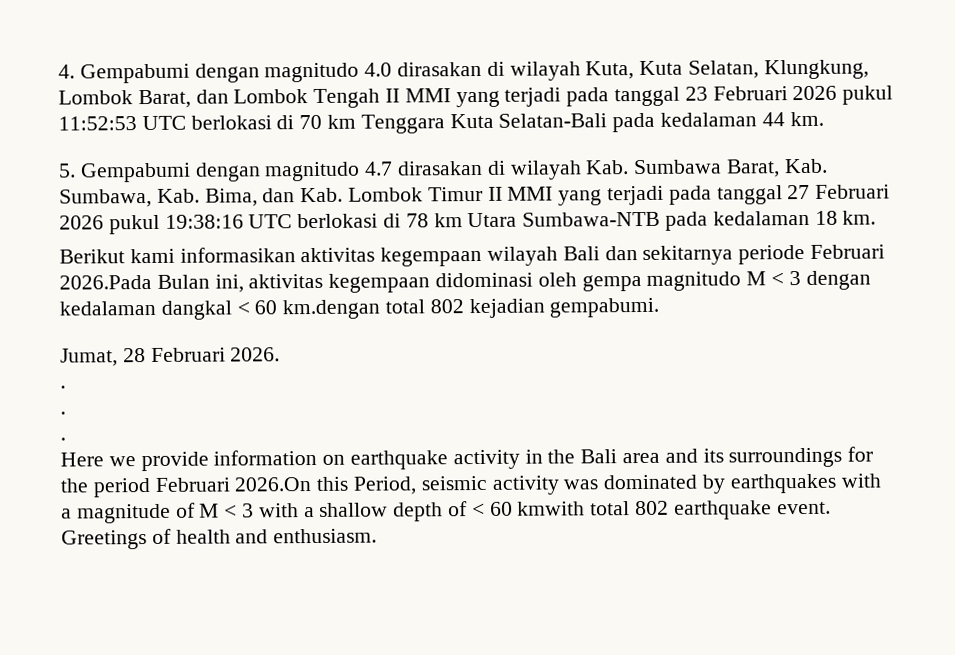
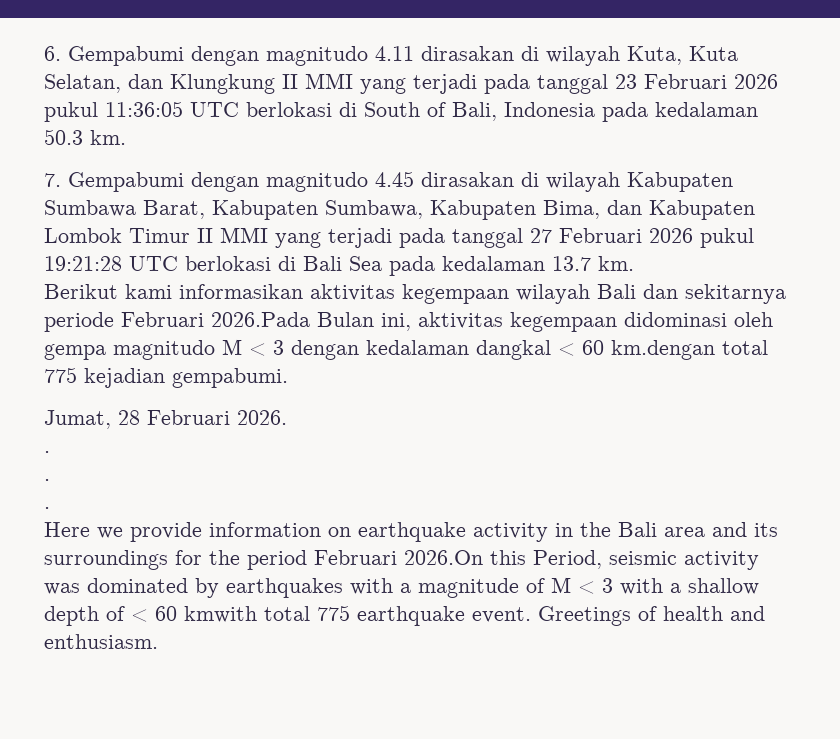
[58,62,393,84] 4. Gempabumi dengan magnitudo 4.0 -> [44,46,414,66] 6. Gempabumi dengan magnitudo 4.11
[763,59,869,80] [58,88,381,109] Klungkung, Lombok Barat, dan Lombok Tengah -> [128,74,275,94] dan Klungkung
[58,111,824,134] [58,160,630,183] 11:52:53 UTC berlokasi di 70 km Tenggara Kuta Selatan-Bali pada kedalaman 44 km. // 5. Gempabumi dengan magnitudo 4.7 dirasakan di wilayah Kab. -> [105,101,758,122] [44,129,126,145] [44,171,733,192] 11:36:05 UTC berlokasi di South of Bali, Indonesia pada kedalaman 50.3 km. // 7. Gempabumi dengan magnitudo 4.45 dirasakan di wilayah Kabupaten
[783,158,828,174] [59,188,200,208] Kab. Sumbawa, Kab. -> [212,200,536,220] Kabupaten Sumbawa, Kabupaten
[300,187,344,203] Kab. -> [649,200,755,220] Kabupaten
[164,210,838,231] 19:38:16 UTC berlokasi di 78 km Utara Sumbawa-NTB pada kedalaman 18 -> [44,256,591,276] 19:21:28 UTC berlokasi di Bali Sea pada kedalaman 13.7
[429,299,464,314] 802 -> [44,367,77,383] 775
[635,500,670,516] 802 -> [317,605,350,621] 775

